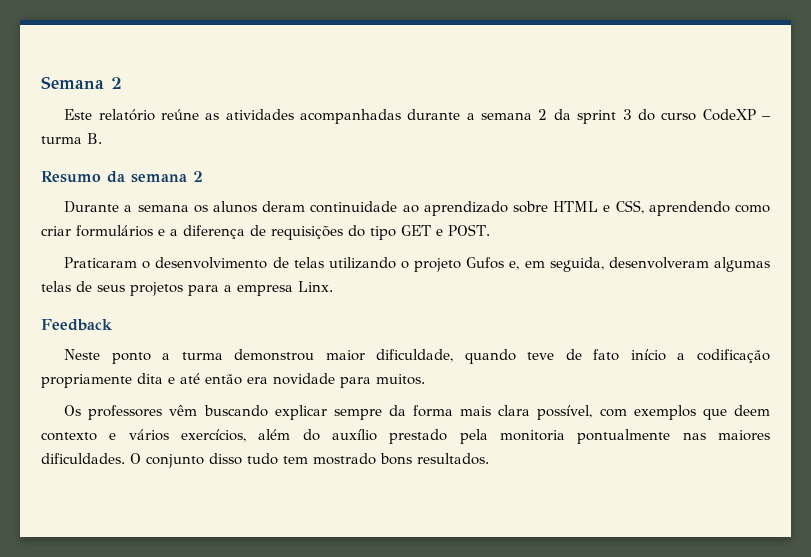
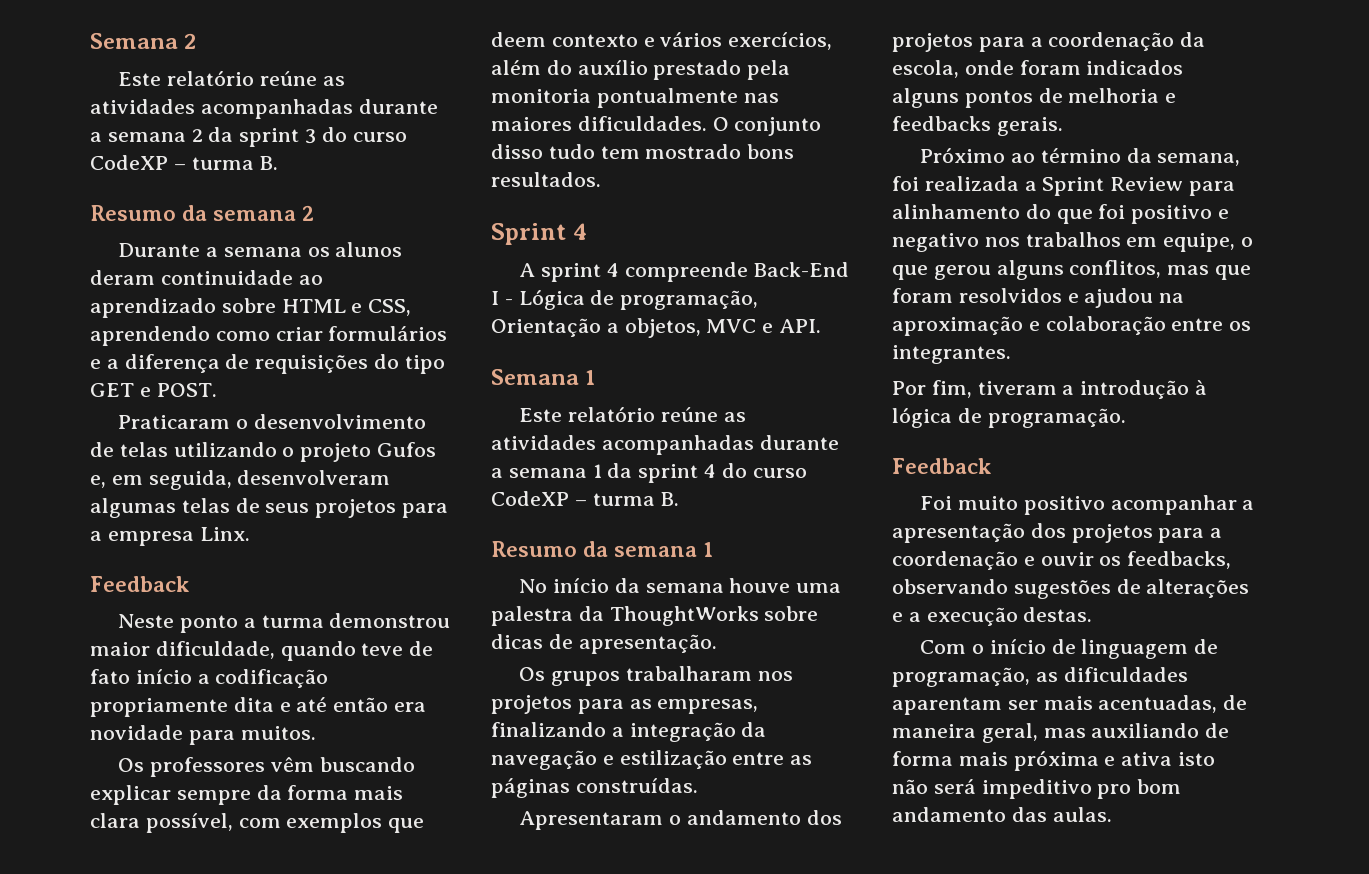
(489, 459) none -> [491,223,587,245] [519,262,850,282] [491,289,759,310] [491,318,822,338] [491,369,596,385] [519,406,746,422] [491,435,839,455] [491,463,807,483] [491,491,680,506] [491,541,714,557] [519,578,842,593] [491,606,819,626] [491,634,717,654] [519,666,793,686] [491,695,759,714] [491,722,767,742] [491,750,813,770] [491,778,698,798] [519,810,842,830] [892,32,1206,52] [892,60,1184,78] [892,88,1177,108] [892,116,1063,136] [920,147,1241,166] [892,176,1236,196] [892,204,1230,224] [892,232,1254,252] [892,260,1252,280] [892,288,1185,308] [892,316,1252,336] [892,345,1011,364] [892,380,1208,399] [892,407,1126,428] [892,458,992,474] [920,495,1255,515] [892,523,1223,543] [892,551,1232,570] [892,579,1250,599] [892,607,1093,626] [920,639,1219,659] [892,667,1188,687] [892,695,1248,715] [892,723,1230,743] [892,750,1216,771] [892,779,1182,799] [892,807,1112,822] // Sprint 4 // A sprint 4 compreende Back-End I - Lógica de programação, Orientação a objetos, MVC e API. // Semana 1 // Este relatório reúne as atividades acompanhadas durante a semana 1 da sprint 4 do curso CodeXP – turma B. // Resumo da semana 1 // No início da semana houve uma palestra da ThoughtWorks sobre dicas de apresentação. // Os grupos trabalharam nos projetos para as empresas, finalizando a integração da navegação e estilização entre as páginas construídas. // Apresentaram o andamento dos projetos para a coordenação da escola, onde foram indicados alguns pontos de melhoria e feedbacks gerais. // Próximo ao término da semana, foi realizada a Sprint Review para alinhamento do que foi positivo e negativo nos trabalhos em equipe, o que gerou alguns conflitos, mas que foram resolvidos e ajudou na aproximação e colaboração entre os integrantes. // Por fim, tiveram a introdução à lógica de programação. // Feedback // Foi muito positivo acompanhar a apresentação dos projetos para a coordenação e ouvir os feedbacks, observando sugestões de alterações e a execução destas. // Com o início de linguagem de programação, as dificuldades aparentam ser mais acentuadas, de maneira geral, mas auxiliando de forma mais próxima e ativa isto não será impeditivo pro bom andamento das aulas.

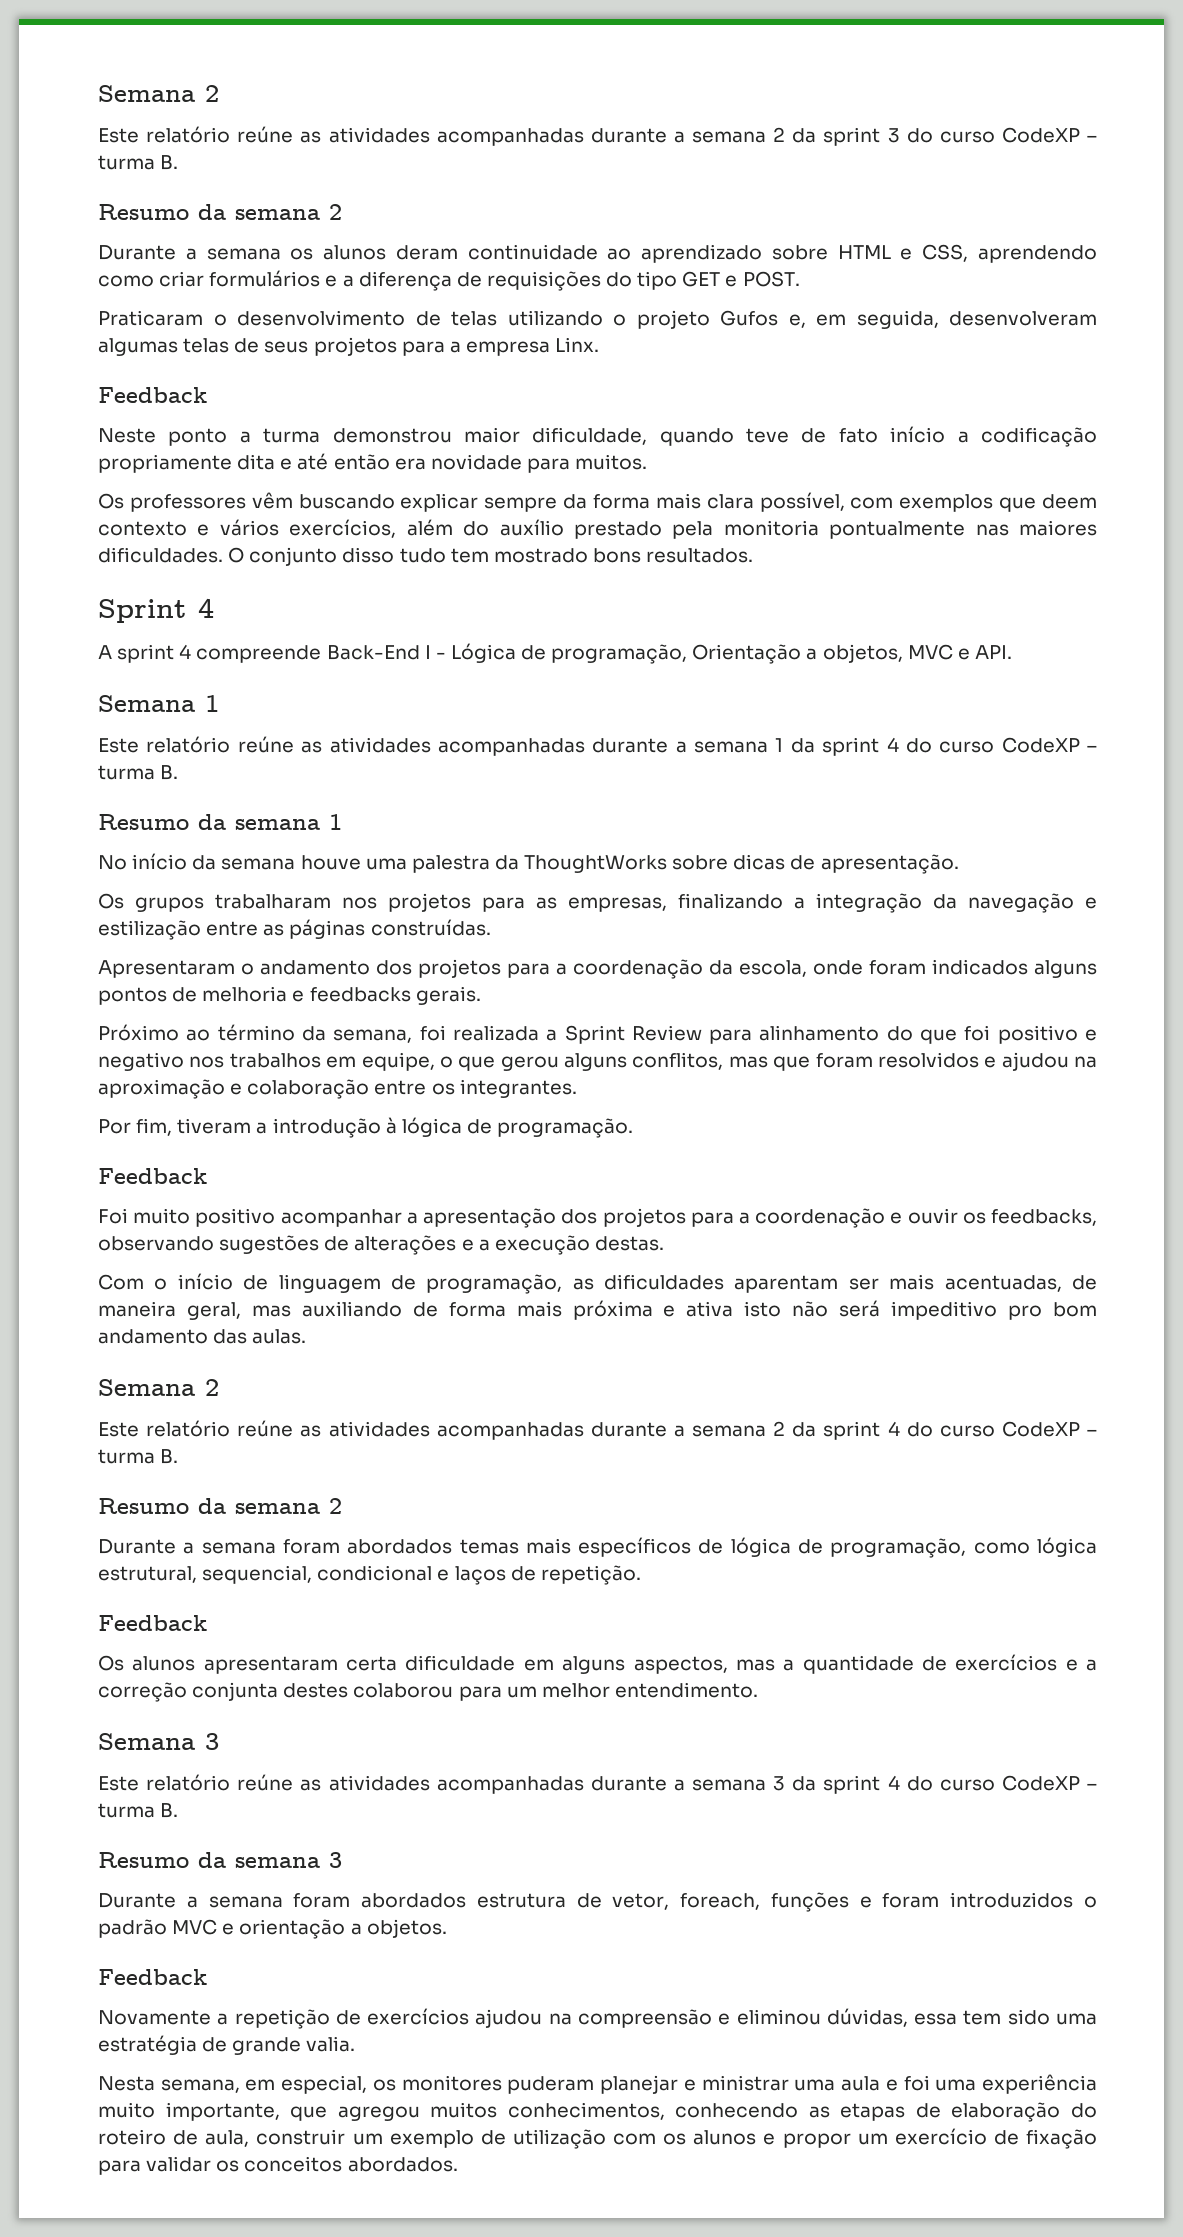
(1112, 814) none -> [98,1379,219,1396] [98,1420,1097,1440] [98,1449,179,1464] [98,1498,342,1514] [98,1537,1097,1558] [98,1565,641,1585] [98,1615,207,1631] [98,1654,1098,1674] [98,1682,758,1702] [98,1733,219,1750] [98,1774,1097,1794] [98,1803,179,1818] [98,1852,342,1868] [98,1892,1097,1912] [98,1919,447,1939] [98,1969,207,1985] [98,2008,1098,2029] [98,2035,356,2055] [98,2074,1098,2094] [98,2102,1097,2122] [98,2128,1097,2149] [98,2156,458,2175] // Semana 2 // Este relatório reúne as atividades acompanhadas durante a semana 2 da sprint 4 do curso CodeXP – turma B. // Resumo da semana 2 // Durante a semana foram abordados temas mais específicos de lógica de programação, como lógica estrutural, sequencial, condicional e laços de repetição. // Feedback // Os alunos apresentaram certa dificuldade em alguns aspectos, mas a quantidade de exercícios e a correção conjunta destes colaborou para um melhor entendimento. // Semana 3 // Este relatório reúne as atividades acompanhadas durante a semana 3 da sprint 4 do curso CodeXP – turma B. // Resumo da semana 3 // Durante a semana foram abordados estrutura de vetor, foreach, funções e foram introduzidos o padrão MVC e orientação a objetos. // Feedback // Novamente a repetição de exercícios ajudou na compreensão e eliminou dúvidas, essa tem sido uma estratégia de grande valia. // Nesta semana, em especial, os monitores puderam planejar e ministrar uma aula e foi uma experiência muito importante, que agregou muitos conhecimentos, conhecendo as etapas de elaboração do roteiro de aula, construir um exemplo de utilização com os alunos e propor um exercício de fixação para validar os conceitos abordados.

